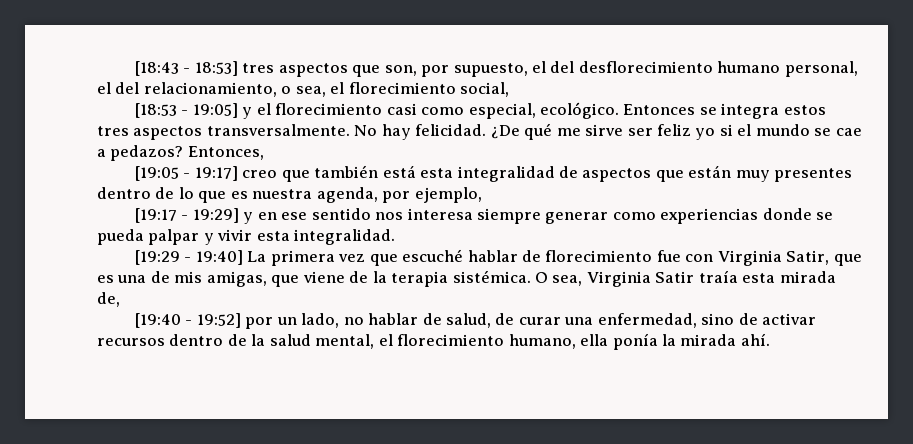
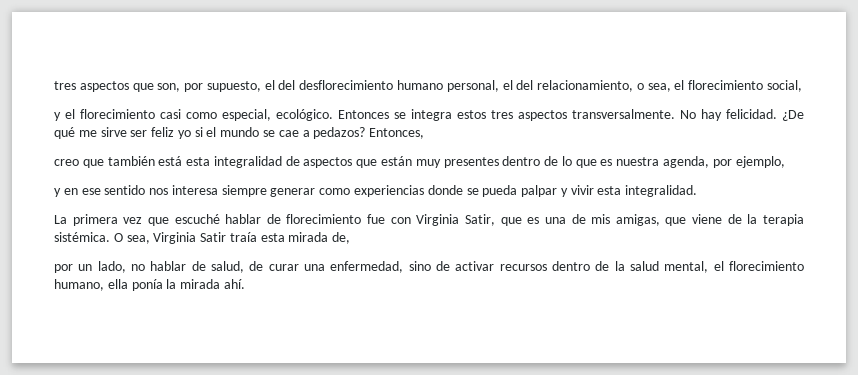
[134,61,238,76] [18:43 - 18:53] -> (54, 85) none
[134,103,238,118] [18:53 - 19:05] -> (803, 86) none
[134,166,238,181] [19:05 - 19:17] -> (425, 133) none
[134,208,239,223] [19:17 - 19:29] -> (785, 162) none
[134,250,243,265] [19:29 - 19:40] -> (698, 191) none
[134,313,241,328] [19:40 - 19:52] -> (351, 238) none

